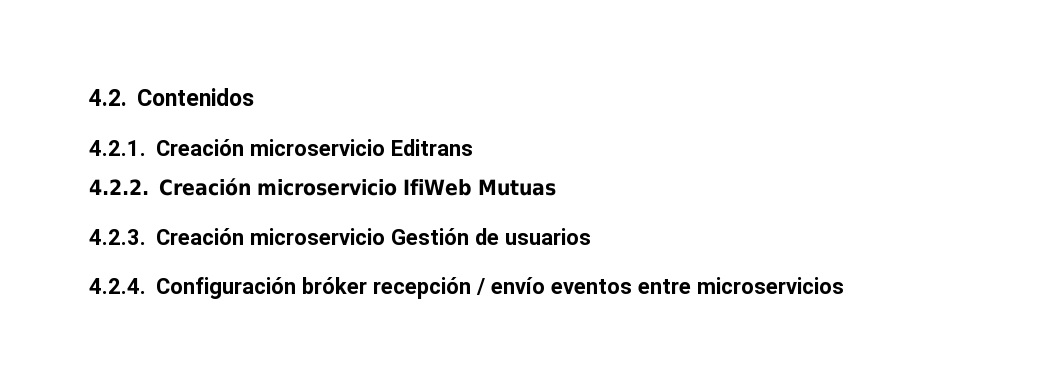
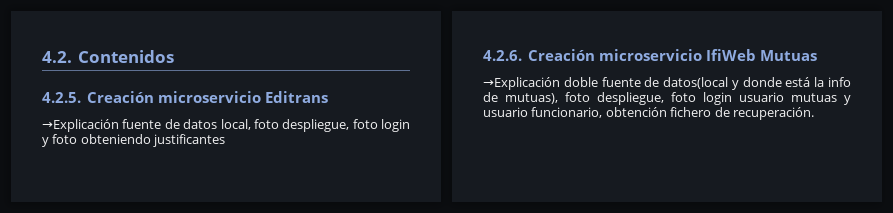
[89,140,146,156] 4.2.1. -> [42,92,81,103] 4.2.5.
[89,178,557,196] [89,228,592,245] [89,277,844,299] 4.2.2. Creación microservicio IfiWeb Mutuas // 4.2.3. Creación microservicio Gestión de usuarios // 4.2.4. Configuración bróker recepción / envío eventos entre microservicios -> [42,119,410,132] [42,134,226,147] [483,49,818,61] [483,77,851,90] [483,92,851,105] [483,107,814,120] →Explicación fuente de datos local, foto despliegue, foto login y foto obteniendo justificantes // 4.2.6. Creación microservicio IfiWeb Mutuas // →Explicación doble fuente de datos(local y donde está la info de mutuas), foto despliegue, foto login usuario mutuas y usuario funcionario, obtención fichero de recuperación.

